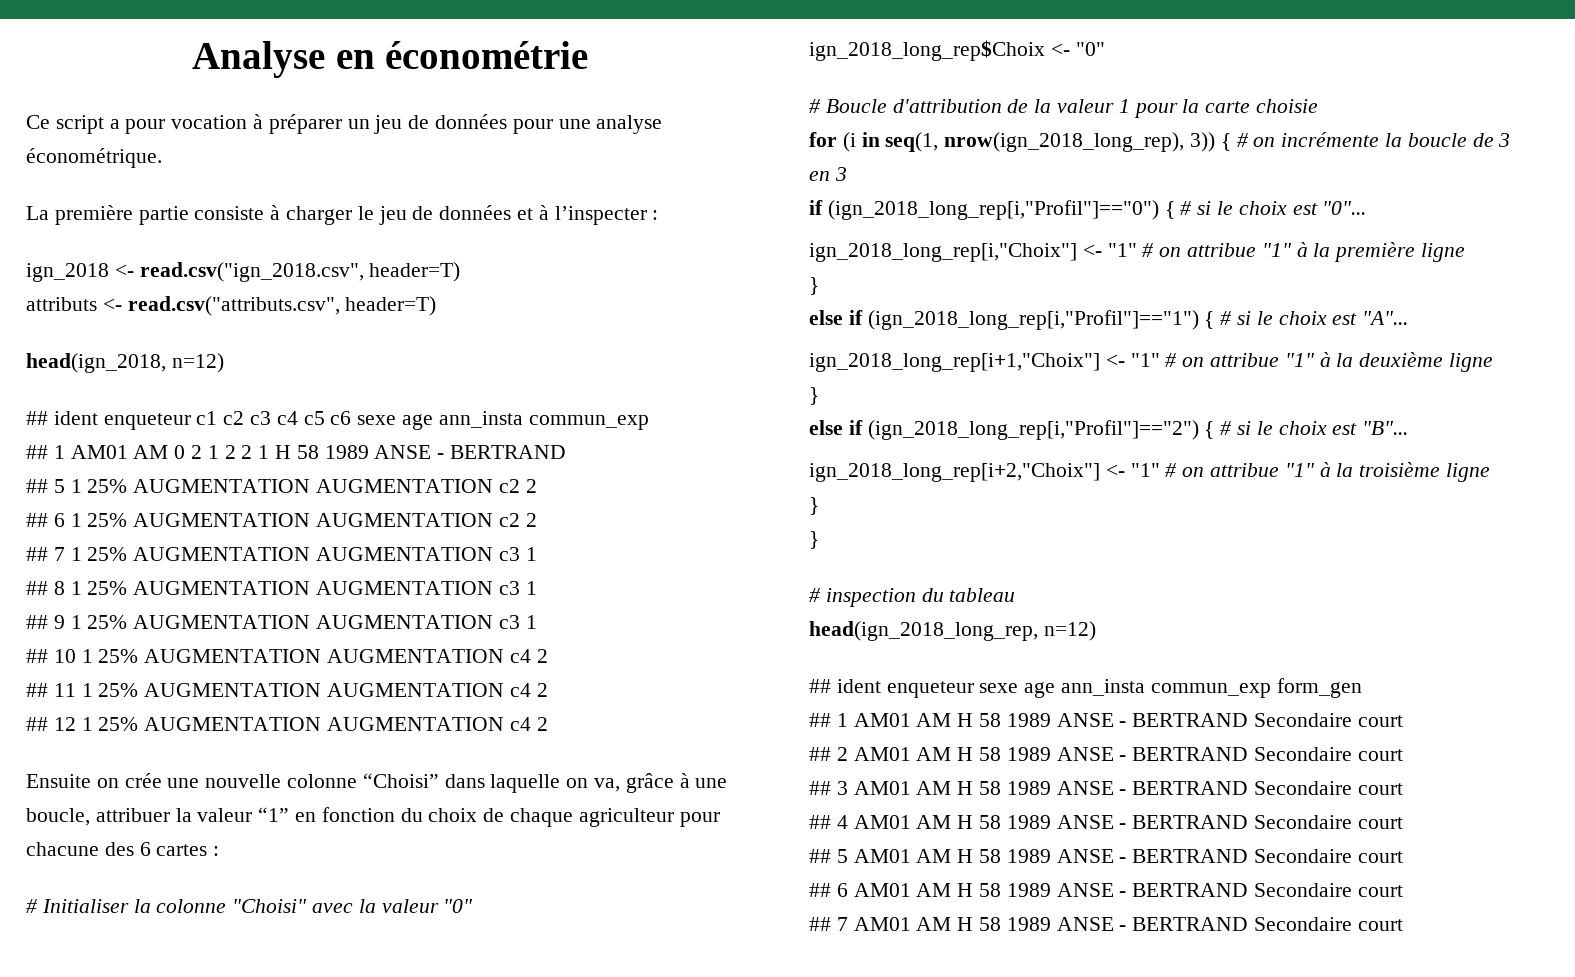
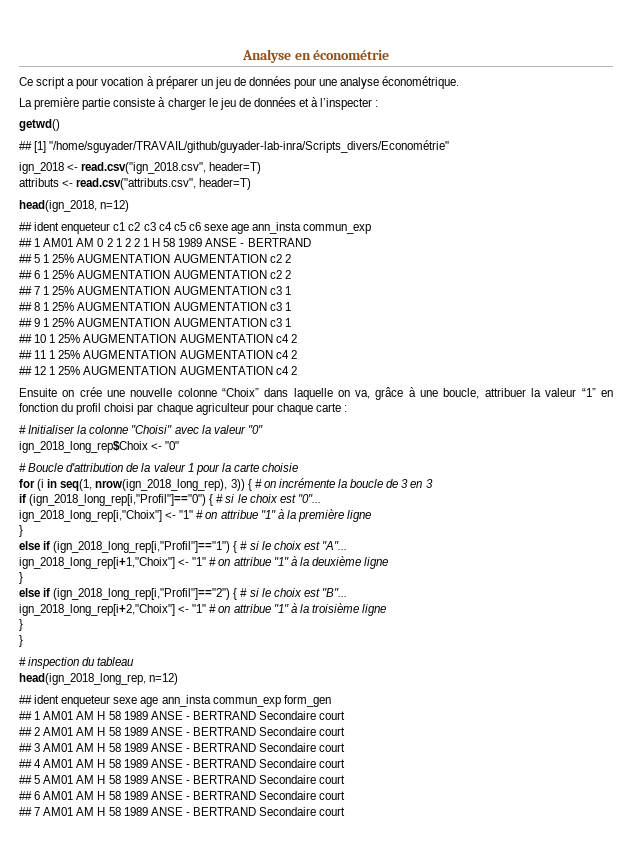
(659, 215) none -> [19,119,60,131] [19,140,450,153] // getwd() // ## [1] "/home/sguyader/TRAVAIL/github/guyader-lab-inra/Scripts_divers/Econométrie"
[362,773,439,788] “Choisi” -> [221,388,259,397] “Choix”
[428,808,720,827] [26,842,208,856] choix de chaque agriculteur pour chacune des 6 cartes -> [76,403,341,415] profil choisi par chaque agriculteur pour chaque carte

